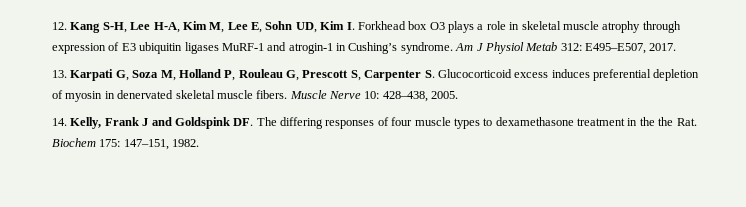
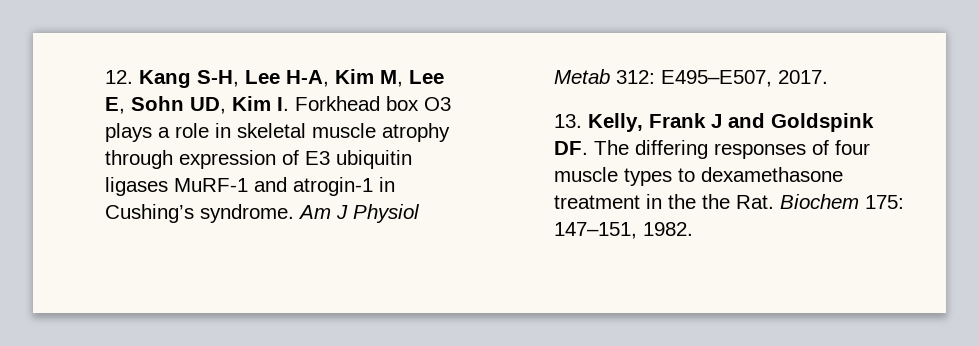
[70,69,700,81] [52,90,459,102] [52,118,68,126] Karpati G, Soza M, Holland P, Rouleau G, Prescott S, Carpenter S. Glucocorticoid excess induces preferential depletion of myosin in denervated skeletal muscle fibers. Muscle Nerve 10: 428–438, 2005. // 14. -> (583, 121) none

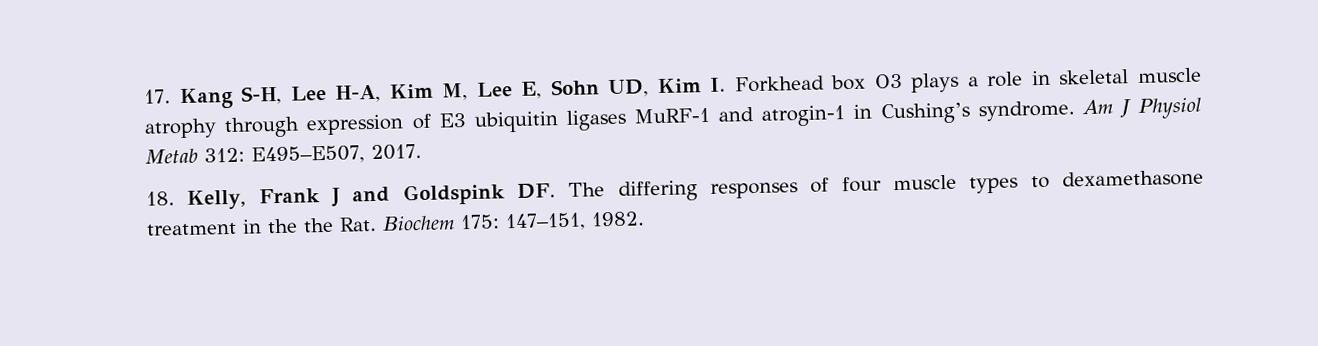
[105,70,134,84] 12. -> [144,89,172,104] 17.
[554,114,583,128] 13. -> [146,191,176,206] 18.

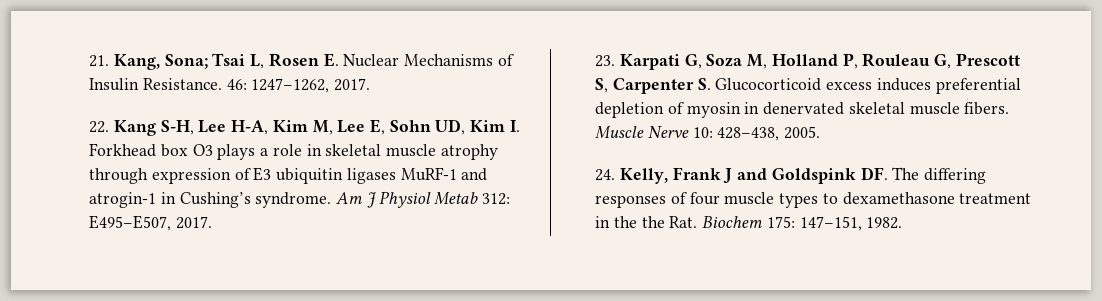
[144,89,172,104] 17. -> [89,53,514,70] [89,78,371,93] [89,121,110,133] 21. Kang, Sona; Tsai L, Rosen E. Nuclear Mechanisms of Insulin Resistance. 46: 1247–1262, 2017. // 22.
[146,191,176,206] 18. -> [595,53,1020,70] [595,78,1021,94] [595,102,1010,118] [595,126,821,141] [595,169,616,181] 23. Karpati G, Soza M, Holland P, Rouleau G, Prescott S, Carpenter S. Glucocorticoid excess induces preferential depletion of myosin in denervated skeletal muscle fibers. Muscle Nerve 10: 428–438, 2005. // 24.

